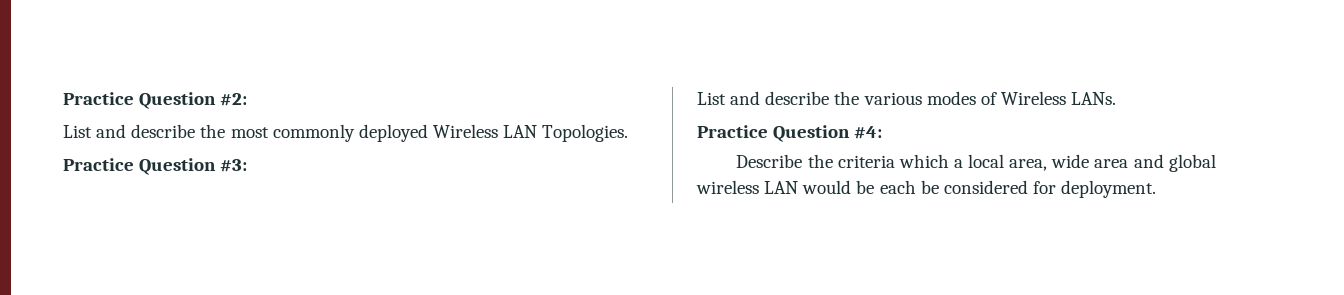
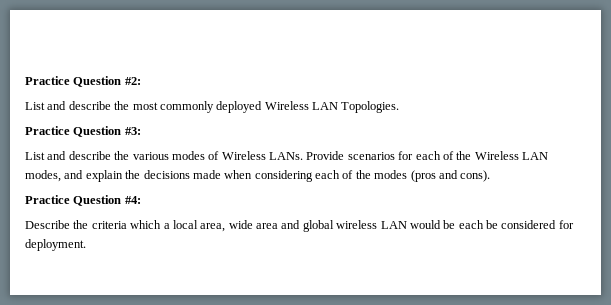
(1117, 98) none -> [306,151,548,160] [25,170,491,182] Provide scenarios for each of the Wireless LAN modes, and explain the decisions made when considering each of the modes (pros and cons).

